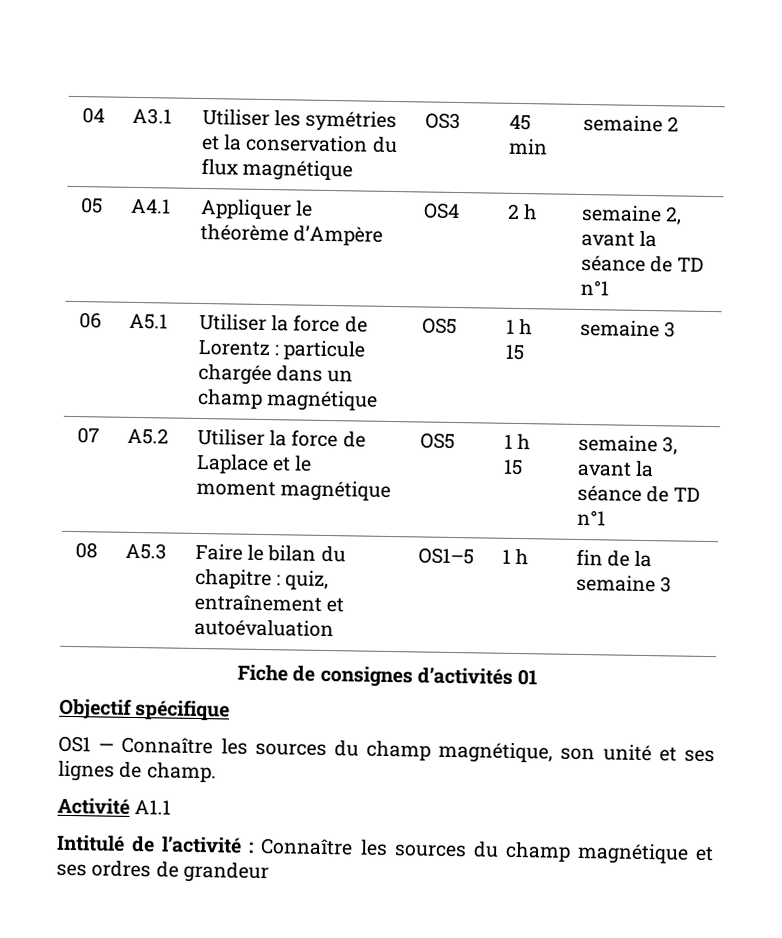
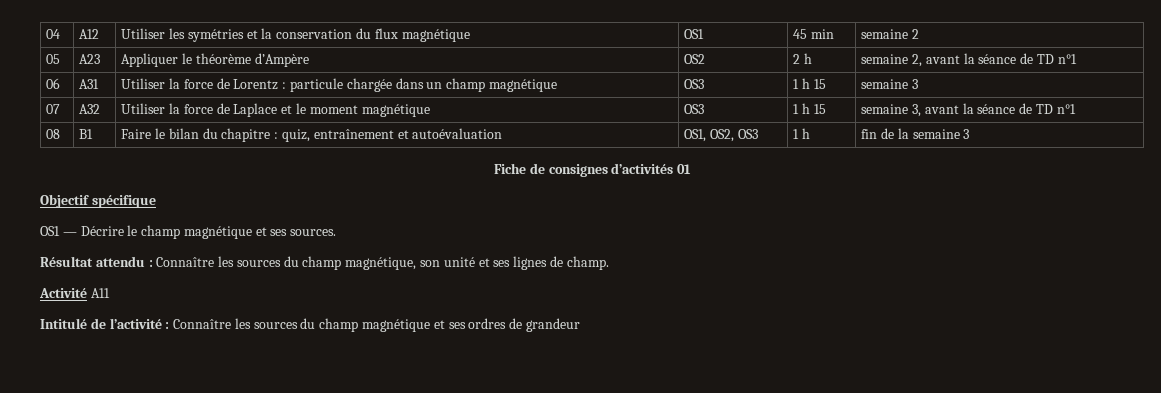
[131,107,172,125] A3.1 -> [79,29,100,39] A12
[424,112,461,130] OS3 -> [684,29,705,39] OS1
[129,198,171,214] A4.1 -> [79,54,101,64] A23
[422,202,460,220] OS4 -> [684,54,706,64] OS2
[128,313,168,330] A5.1 -> [79,79,100,89] A31
[421,317,457,335] OS5 -> [684,79,705,89] OS3
[126,427,169,445] A5.2 -> [79,104,101,114] A32
[419,432,455,449] OS5 -> [684,104,705,114] OS3
[124,542,167,560] A5.3 -> [79,129,94,139] B1
[417,547,474,565] OS1–5 -> [684,129,758,142] OS1, OS2, OS3
(115, 747) none -> [80,225,337,239] [40,256,153,267] Décrire le champ magnétique et ses sources. // Résultat attendu :
[134,800,172,815] A1.1 -> [90,288,110,298] A11

